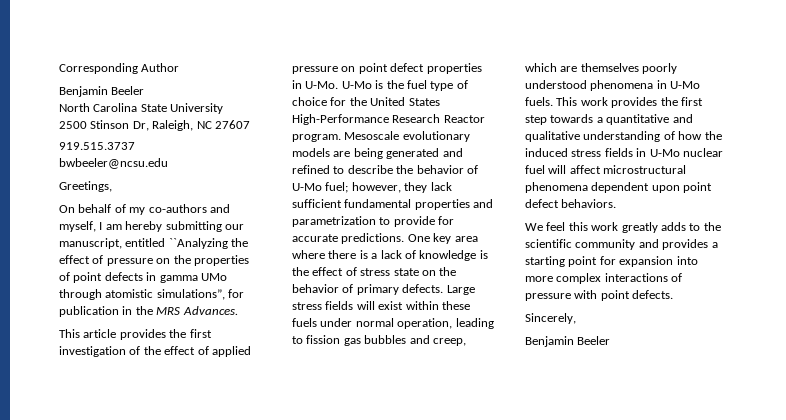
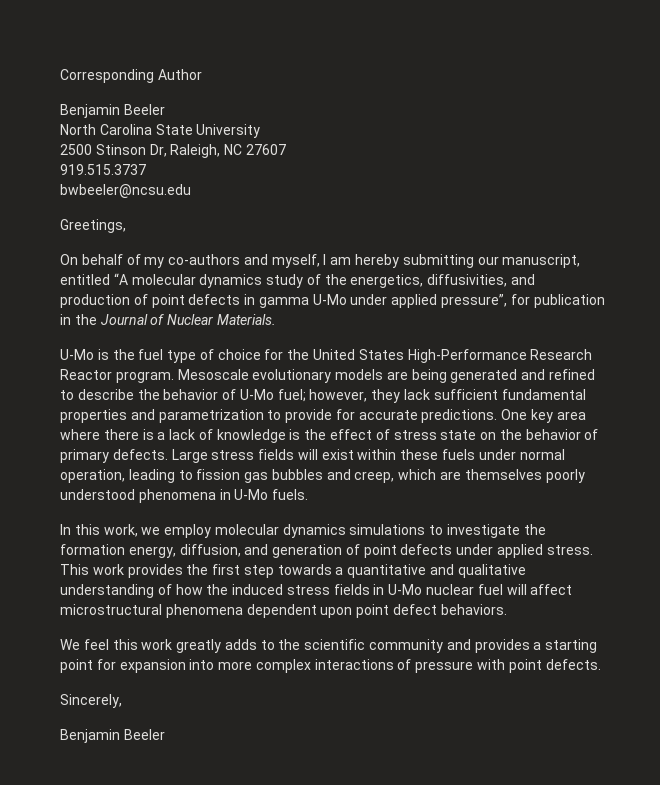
[168,238,249,249] [59,255,249,266] ``Analyzing the effect of pressure on the properties -> [113,273,536,288] [60,294,130,308] “A molecular dynamics study of the energetics, diffusivities, and production
[200,273,227,281] [59,289,245,300] [59,306,238,317] [59,329,212,340] [59,346,251,357] [292,63,482,74] [292,80,339,89] UMo through atomistic simulations”, for publication in the MRS Advances. // This article provides the first investigation of the effect of applied pressure on point defect properties in U-Mo. -> [312,294,605,308] [60,314,276,325] U-Mo under applied pressure”, for publication in the Journal of Nuclear Materials. //
(553, 101) none -> [60,524,546,538] [60,544,593,558] // In this work, we employ molecular dynamics simulations to investigate the formation energy, diffusion, and generation of point defects under applied stress.

